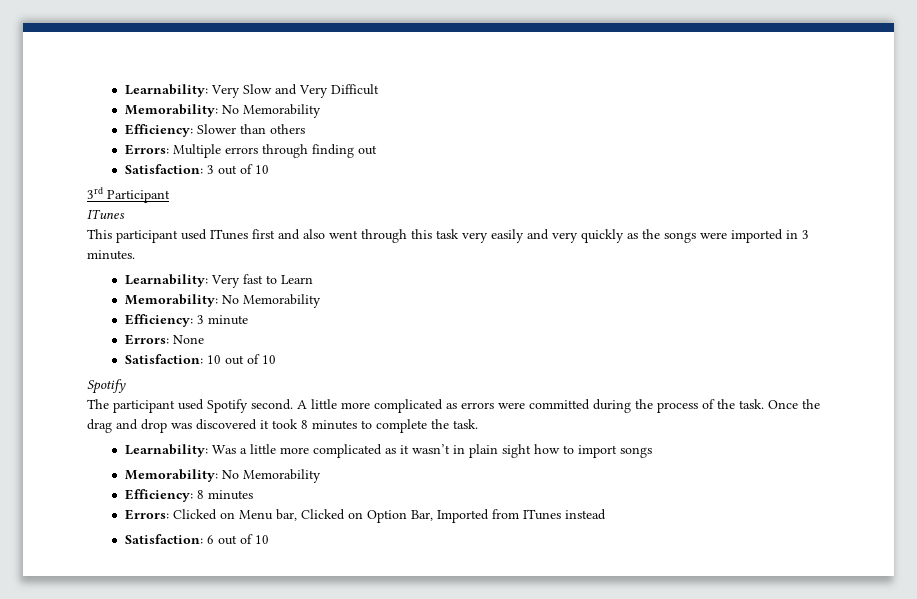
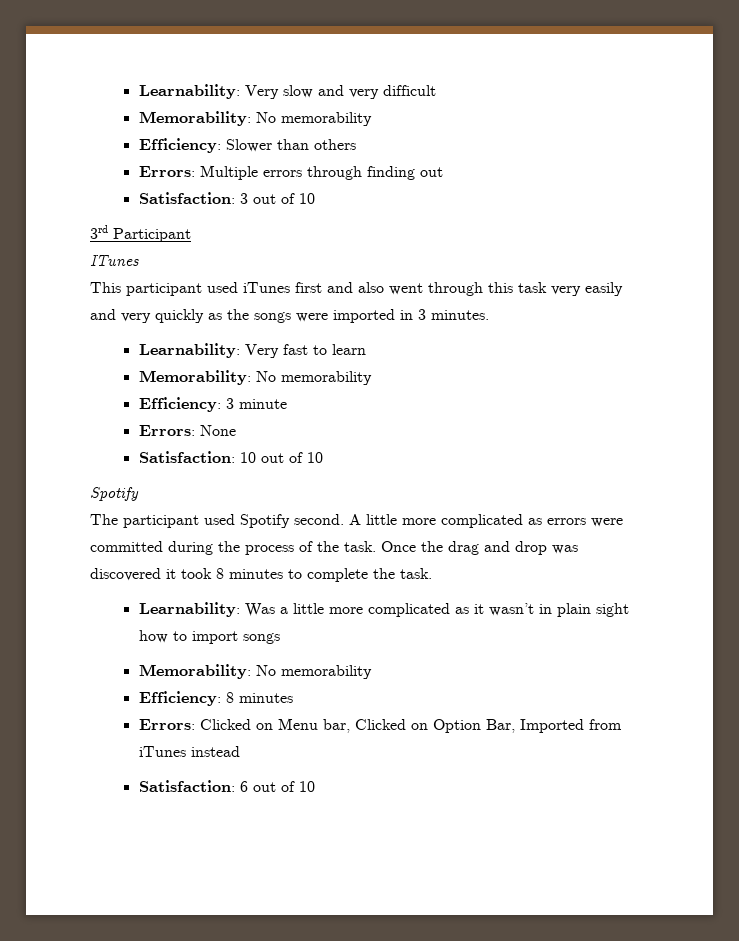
[125,84,380,98] [125,104,322,118] Learnability: Very Slow and Very Difficult // Memorability: No Memorability -> [138,84,436,99] [138,111,372,126] Learnability: Very slow and very difficult // Memorability: No memorability
[210,229,248,240] ITunes -> [243,282,290,293] iTunes
[281,275,314,284] [125,294,322,308] Learn // Memorability: No Memorability -> [331,344,366,355] [138,370,372,385] learn // Memorability: No memorability
[243,469,322,483] Memorability -> [280,665,372,679] memorability
[523,509,562,520] ITunes -> [138,746,186,757] iTunes

